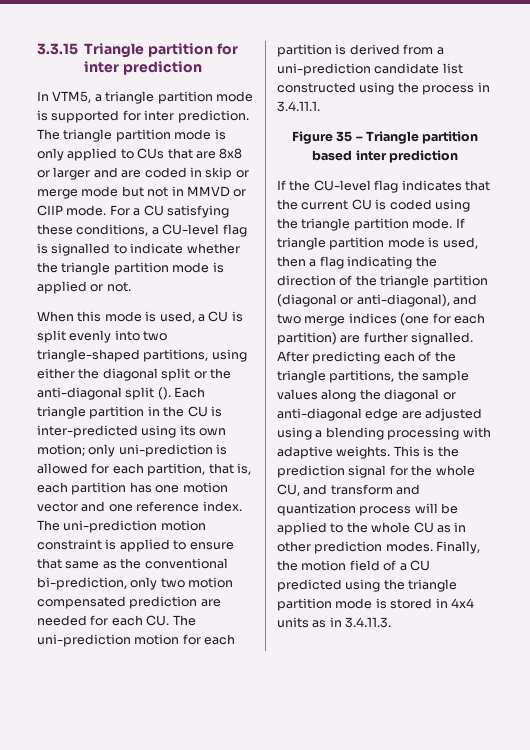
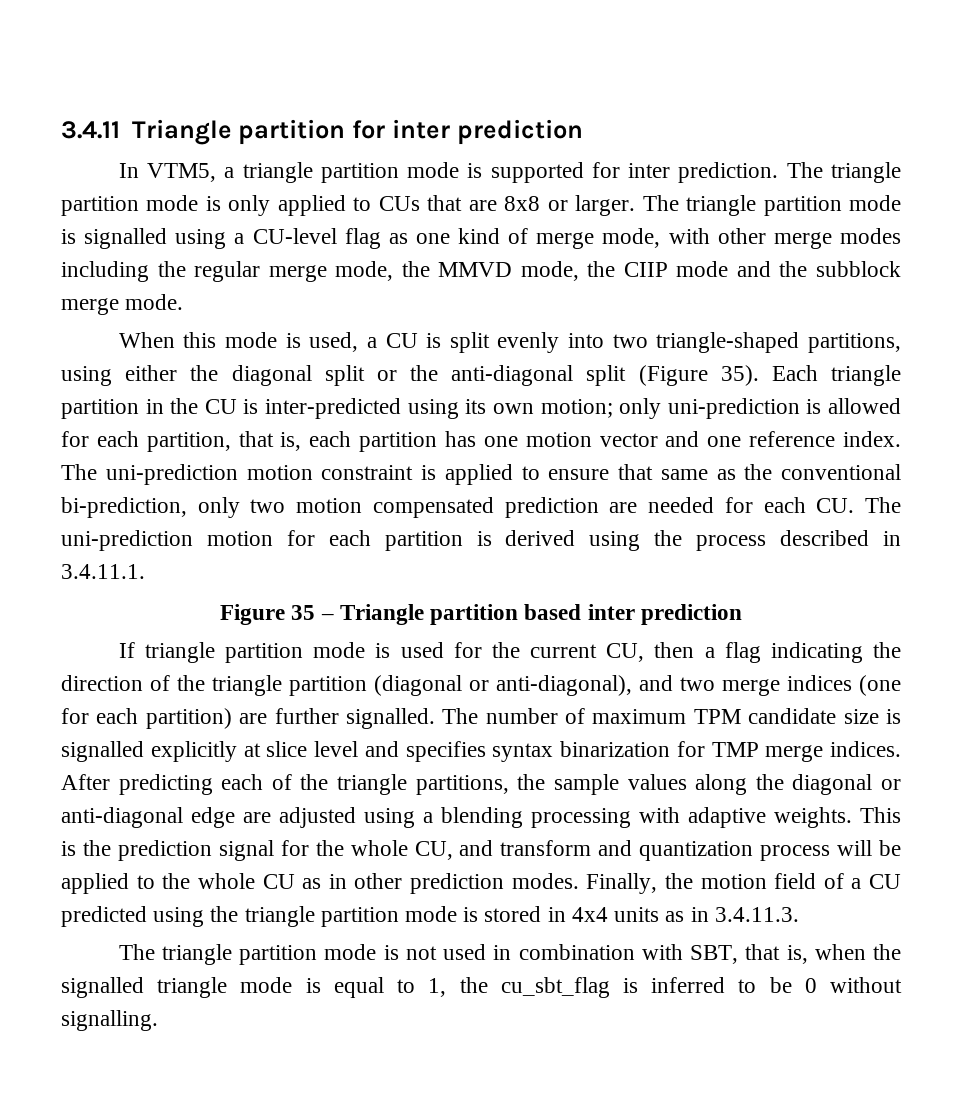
[37,43,78,55] 3.3.15 -> [61,121,120,139] 3.4.11
[53,167,249,180] [37,186,247,199] [37,205,229,218] [37,224,247,237] [37,243,240,256] [37,262,224,275] [37,281,131,294] larger and are coded in skip or merge mode but not in MMVD or CIIP mode. For a CU satisfying these conditions, a CU-level flag is signalled to indicate whether the triangle partition mode is applied or not. -> [575,195,901,216] [61,228,901,249] [61,261,902,282] [61,294,184,315] larger. The triangle partition mode is signalled using a CU-level flag as one kind of merge mode, with other merge modes including the regular merge mode, the MMVD mode, the CIIP mode and the subblock merge mode.
[157,387,171,400] (). -> [638,365,759,386] (Figure 35).
[403,44,444,55] [277,63,463,76] [277,82,356,93] from a uni-prediction candidate list constructed -> (576, 538) none
(475, 90) none -> [780,530,870,546] described
[289,180,490,193] [277,199,470,212] [277,218,465,231] [277,237,478,250] the CU-level flag indicates that the current CU is coded using the triangle partition mode. If triangle partition mode is used, -> [144,642,645,663] triangle partition mode is used for the current CU,
(474, 338) none -> [442,708,901,724] [61,741,901,762] The number of maximum TPM candidate size is signalled explicitly at slice level and specifies syntax binarization for TMP merge indices.
(392, 622) none -> [118,944,901,965] [61,977,902,998] [61,1010,158,1031] // The triangle partition mode is not used in combination with SBT, that is, when the signalled triangle mode is equal to 1, the cu_sbt_flag is inferred to be 0 without signalling.

